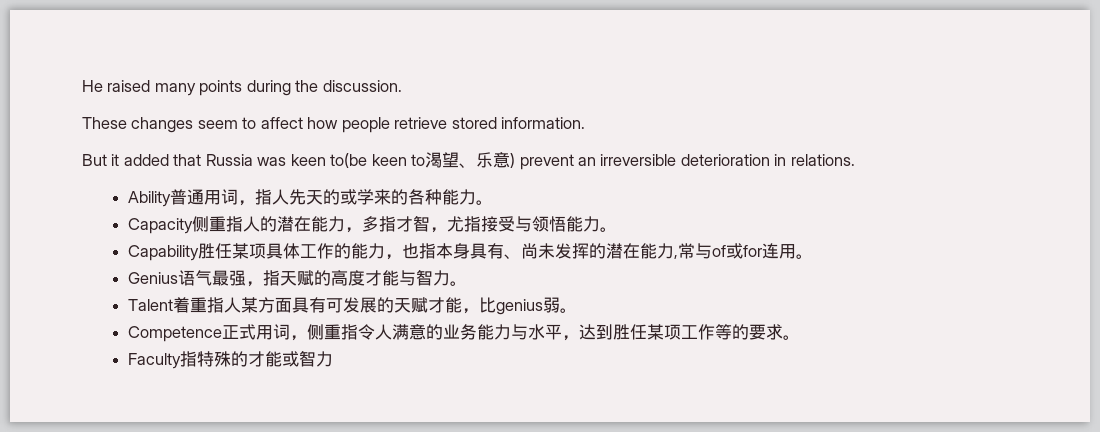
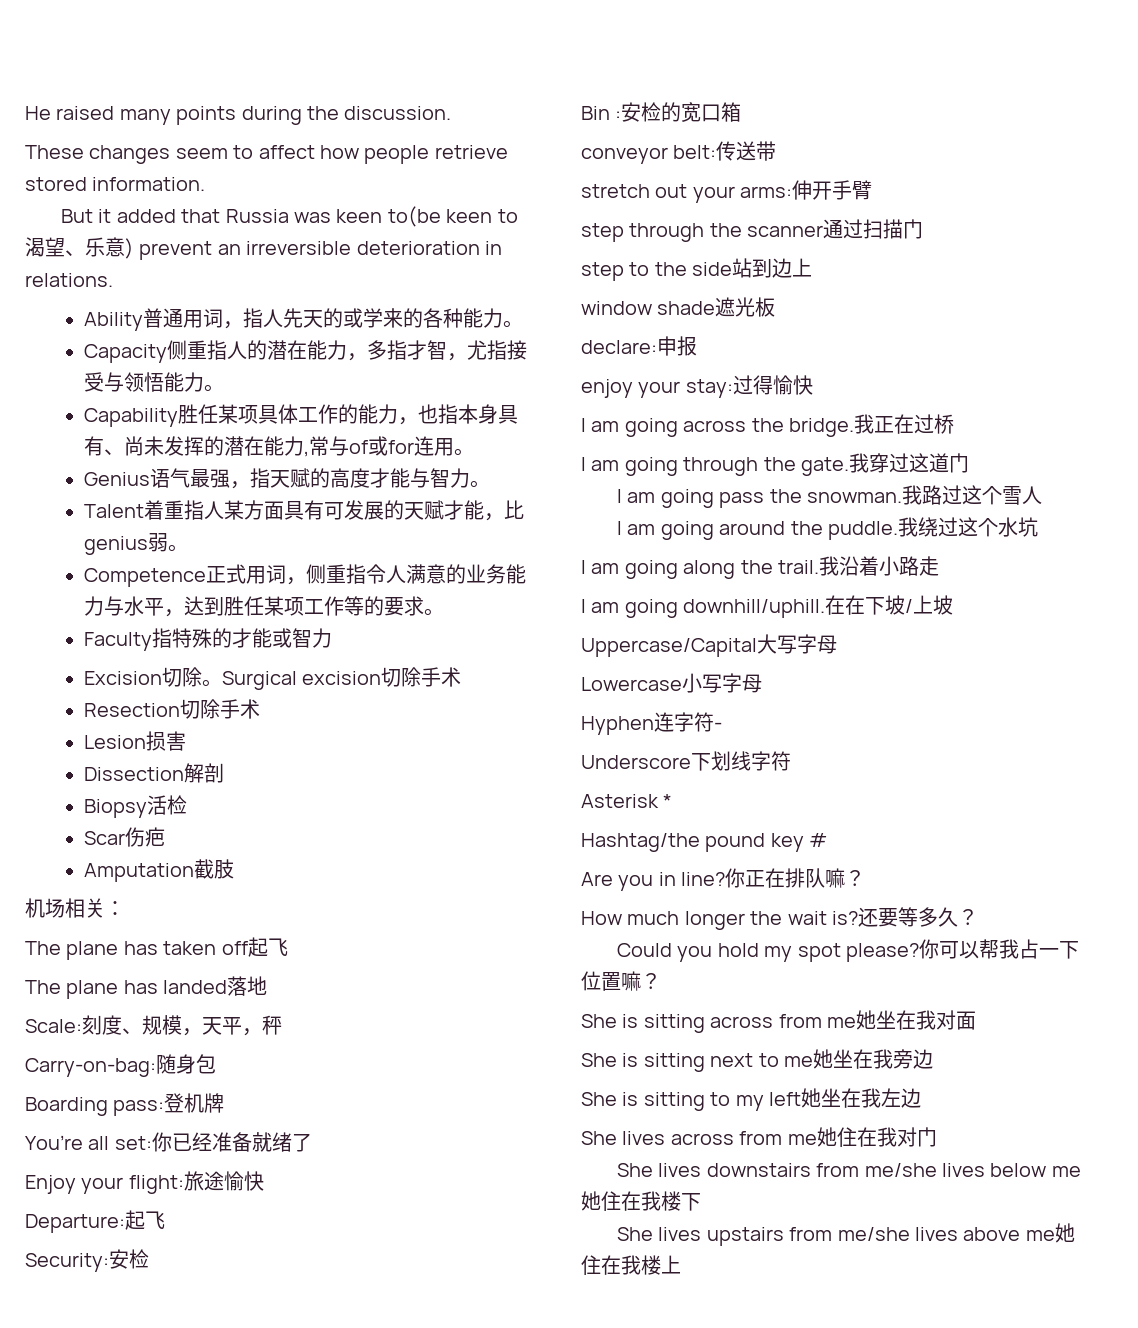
(333, 359) none -> [84,667,462,690] [84,699,261,719] [84,731,187,751] [84,763,225,783] [84,795,188,818] [84,827,166,847] [84,859,235,882] [25,898,125,918] [25,937,288,960] [25,976,268,999] [25,1015,282,1036] [25,1054,216,1077] [25,1093,225,1116] [25,1132,312,1152] [25,1171,264,1194] [25,1210,165,1233] [25,1249,149,1272] [581,102,742,122] [581,141,777,164] [581,180,873,203] [581,219,924,242] [581,258,813,281] [581,297,776,317] [581,336,697,356] [581,375,813,398] [581,414,954,437] [581,453,969,476] [617,485,1043,508] [617,517,1039,540] [581,556,939,579] [581,595,954,618] [581,634,837,657] [581,673,762,693] [581,712,722,735] [581,751,791,771] [581,794,673,808] [581,833,828,852] [581,868,866,891] [581,907,978,930] [617,939,1080,962] [581,971,661,991] [581,1010,976,1033] [581,1049,933,1072] [581,1088,921,1111] [581,1127,937,1147] [617,1163,1081,1177] [581,1191,701,1211] [617,1223,1075,1246] [581,1255,681,1275] // Excision切除。Surgical excision切除手术 // Resection切除手术 // Lesion损害 // Dissection解剖 // Biopsy活检 // Scar伤疤 // Amputation截肢 // 机场相关： // The plane has taken off起飞 // The plane has landed落地 // Scale:刻度、规模，天平，秤 // Carry-on-bag:随身包 // Boarding pass:登机牌 // You’re all set:你已经准备就绪了 // Enjoy your flight:旅途愉快 // Departure:起飞 // Security:安检 // Bin :安检的宽口箱 // conveyor belt:传送带 // stretch out your arms:伸开手臂 // step through the scanner通过扫描门 // step to the side站到边上 // window shade遮光板 // declare:申报 // enjoy your stay:过得愉快 // I am going across the bridge.我正在过桥 // I am going through the gate.我穿过这道门 // I am going pass the snowman.我路过这个雪人 // I am going around the puddle.我绕过这个水坑 // I am going along the trail.我沿着小路走 // I am going downhill/uphill.在在下坡/上坡 // Uppercase/Capital大写字母 // Lowercase小写字母 // Hyphen连字符- // Underscore下划线字符 // Asterisk * // Hashtag/the pound key # // Are you in line?你正在排队嘛？ // How much longer the wait is?还要等多久？ // Could you hold my spot please?你可以帮我占一下位置嘛？ // She is sitting across from me她坐在我对面 // She is sitting next to me她坐在我旁边 // She is sitting to my left她坐在我左边 // She lives across from me她住在我对门 // She lives downstairs from me/she lives below me她住在我楼下 // She lives upstairs from me/she lives above me她住在我楼上

